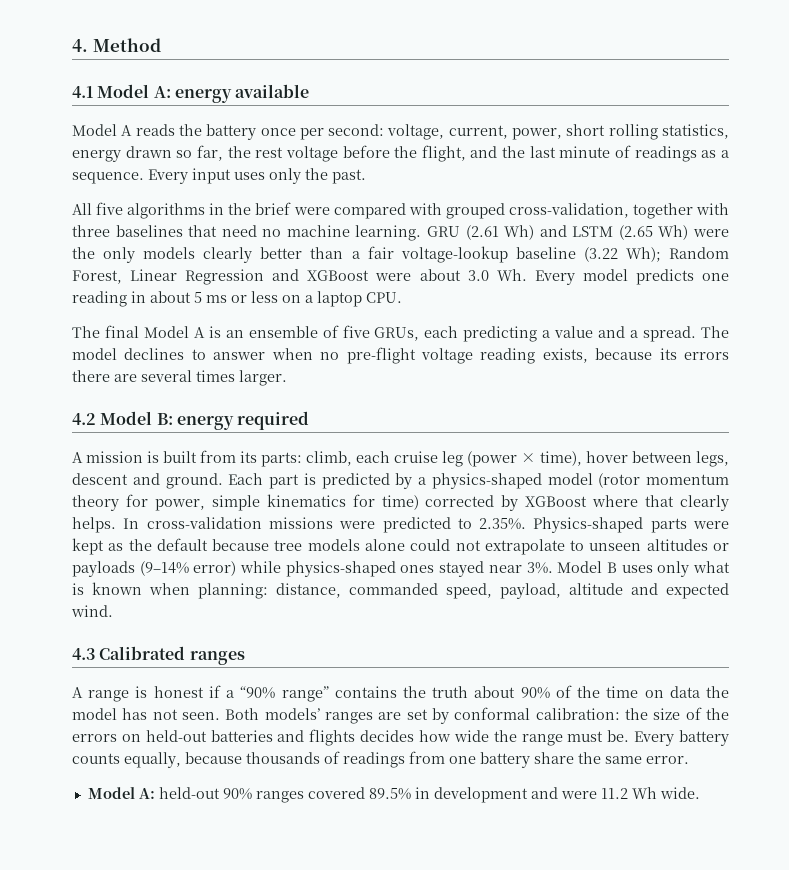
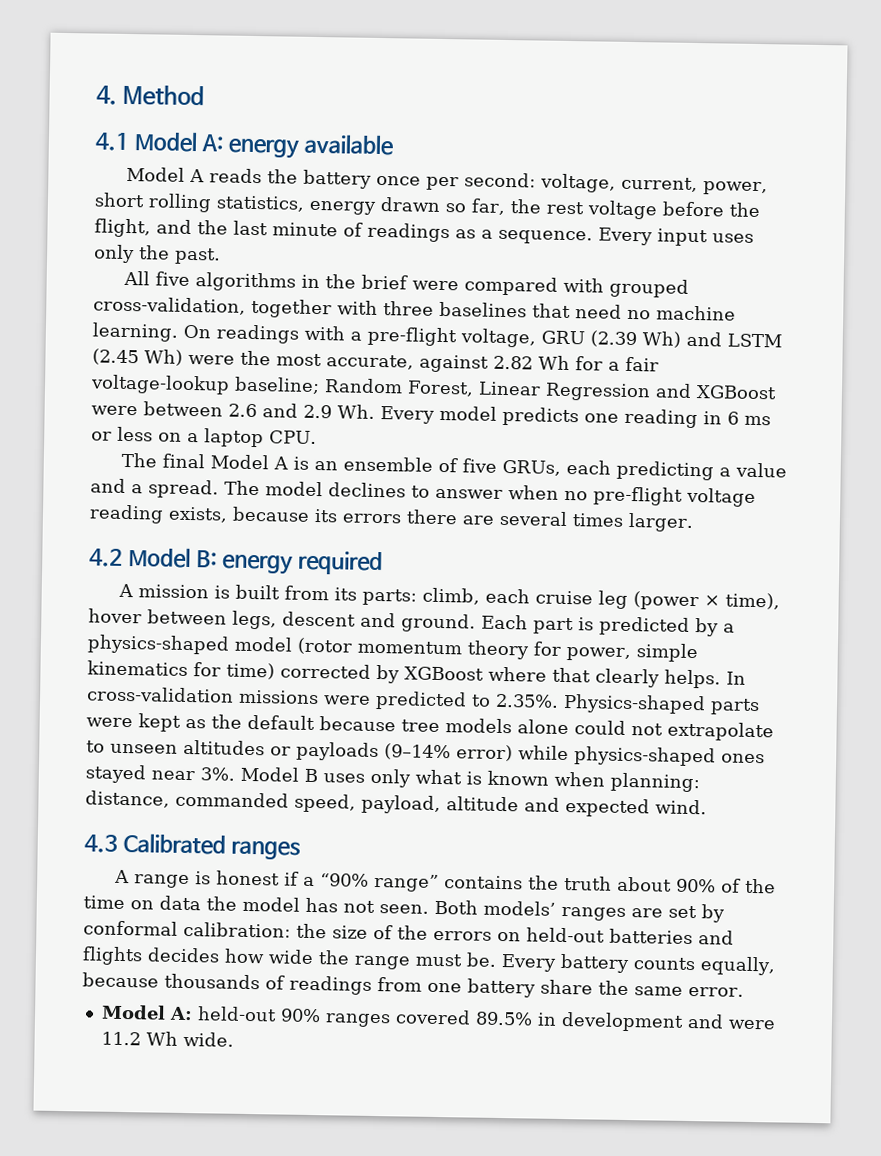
[427,225,499,240] GRU (2.61 -> [183,324,637,348] On readings with a pre-flight voltage, GRU (2.39
[618,225,653,240] (2.65 -> [92,348,139,366] (2.45
[103,246,661,263] only models clearly better than a fair voltage-lookup baseline (3.22 Wh); -> [276,353,659,373] [90,374,320,395] most accurate, against 2.82 Wh for a fair voltage-lookup baseline;
[419,269,489,281] about 3.0 -> [143,401,332,419] between 2.6 and 2.9
[150,291,202,303] about 5 -> [727,411,739,425] 6

